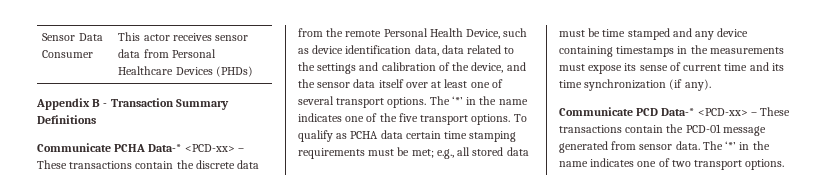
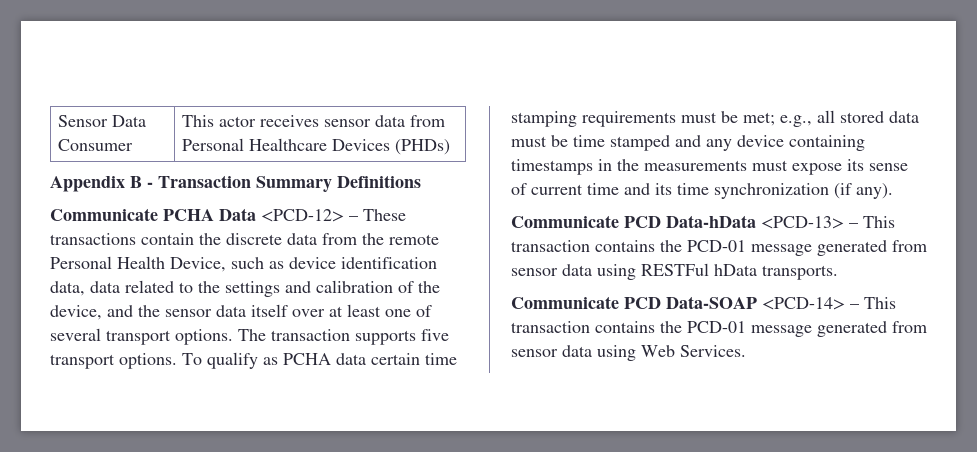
[148,144,235,152] Data-* <PCD-xx> -> [219,208,344,222] Data <PCD-12>
[451,96,528,105] [298,113,397,122] ‘*’ in the name indicates one of the -> [271,329,416,345] transaction supports
[661,107,791,116] [559,124,766,136] [559,141,770,153] [559,158,785,170] Data-* <PCD-xx> – These transactions contain the PCD-01 message generated from sensor data. The ‘*’ in the name indicates one of two transport options. -> [666,215,895,229] [511,240,927,256] [511,263,838,280] [511,296,896,310] [511,321,927,337] [511,345,746,361] Data-hData <PCD-13> – This transaction contains the PCD-01 message generated from sensor data using RESTFul hData transports. // Communicate PCD Data-SOAP <PCD-14> – This transaction contains the PCD-01 message generated from sensor data using Web Services.

